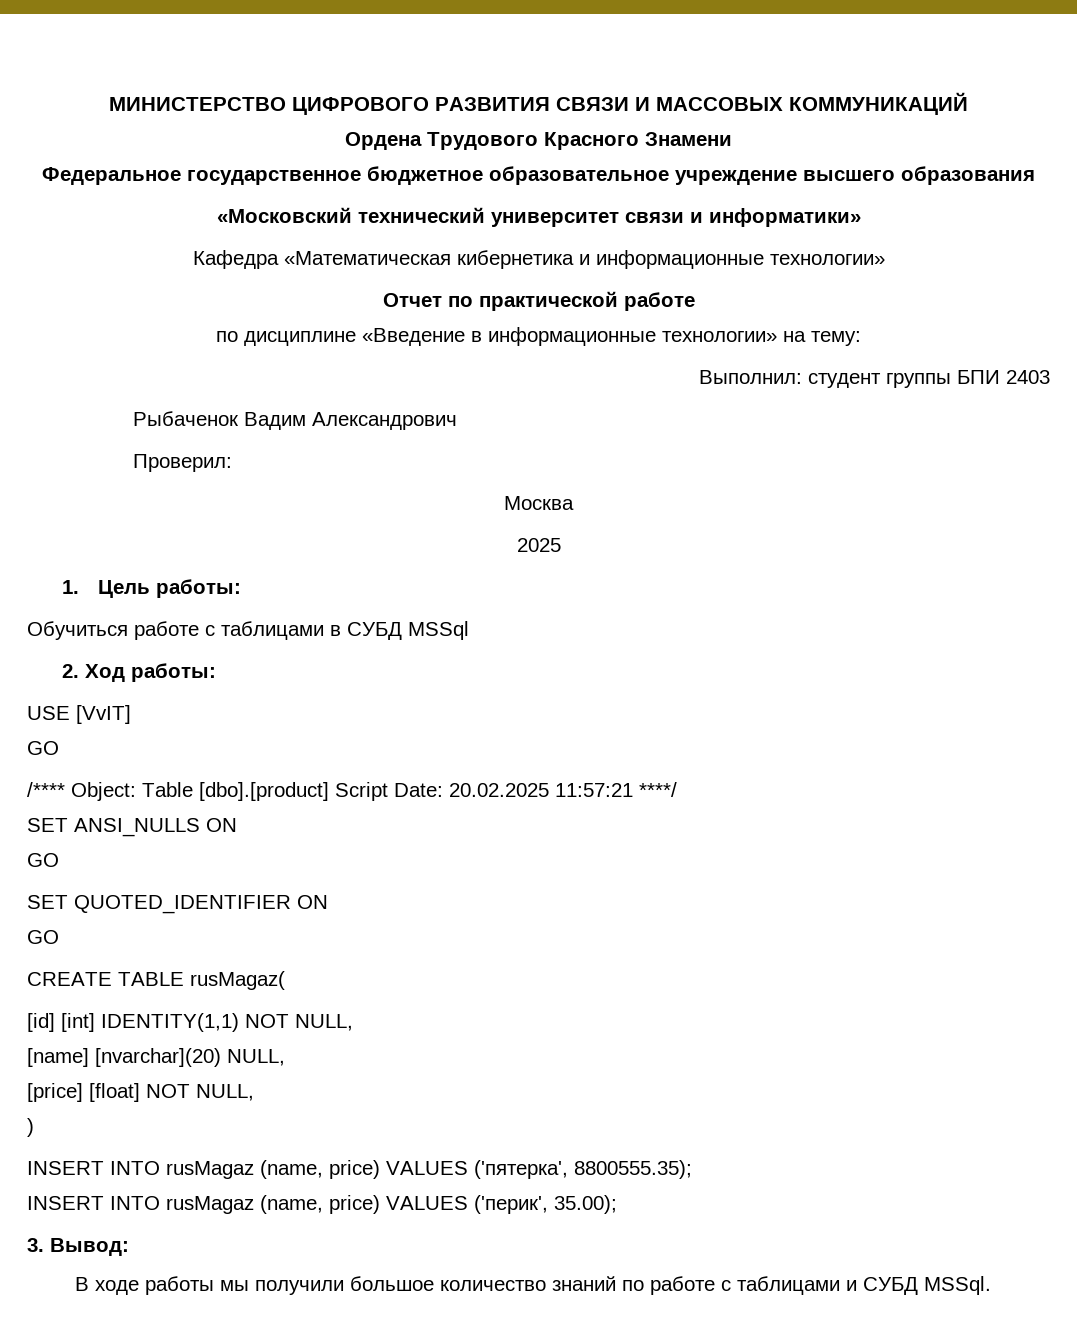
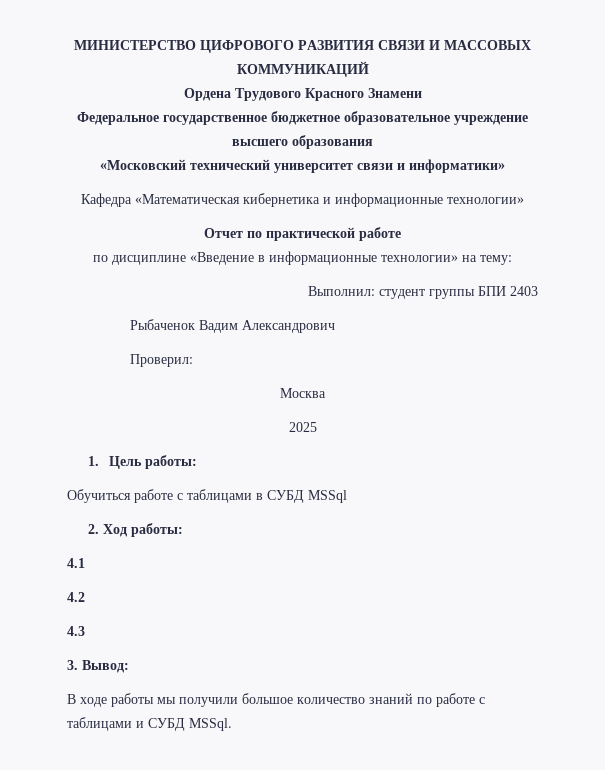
[27,705,131,724] [27,741,59,755] [27,782,677,801] [27,818,237,837] [27,853,59,867] [27,895,328,914] [27,930,59,944] [27,971,285,990] [27,1013,353,1032] [27,1048,285,1067] [27,1083,254,1102] [27,1118,34,1137] [27,1160,692,1179] [27,1195,617,1214] USE [VvIT] // GO // /**** Object: Table [dbo].[product] Script Date: 20.02.2025 11:57:21 ****/ // SET ANSI_NULLS ON // GO // SET QUOTED_IDENTIFIER ON // GO // CREATE TABLE rusMagaz( // [id] [int] IDENTITY(1,1) NOT NULL, // [name] [nvarchar](20) NULL, // [price] [float] NOT NULL, // ) // INSERT INTO rusMagaz (name, price) VALUES ('пятерка', 8800555.35); // INSERT INTO rusMagaz (name, price) VALUES ('перик', 35.00); -> [67,558,85,568] [67,592,85,602] [67,626,85,636] 4.1 // 4.2 // 4.3

